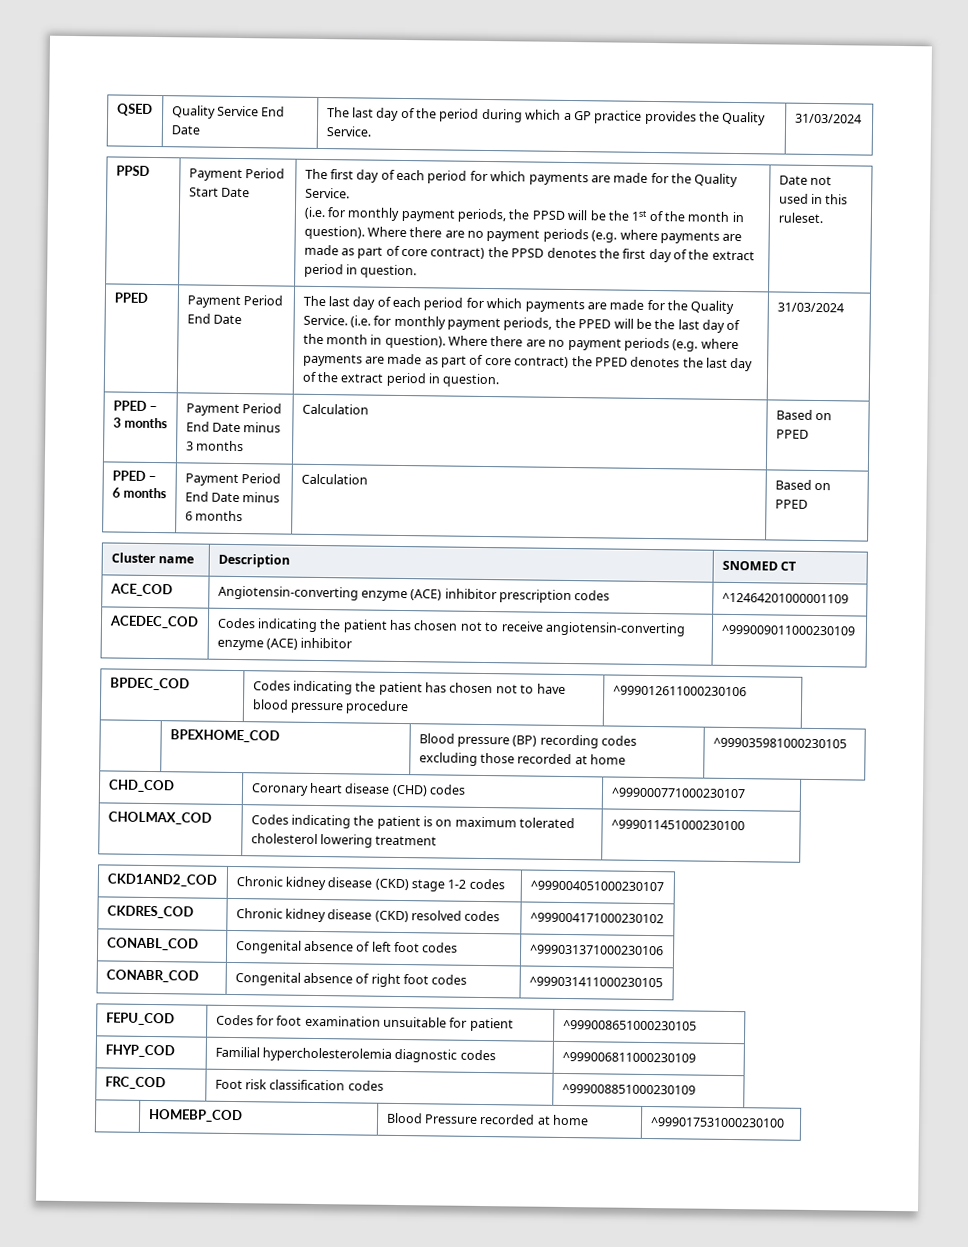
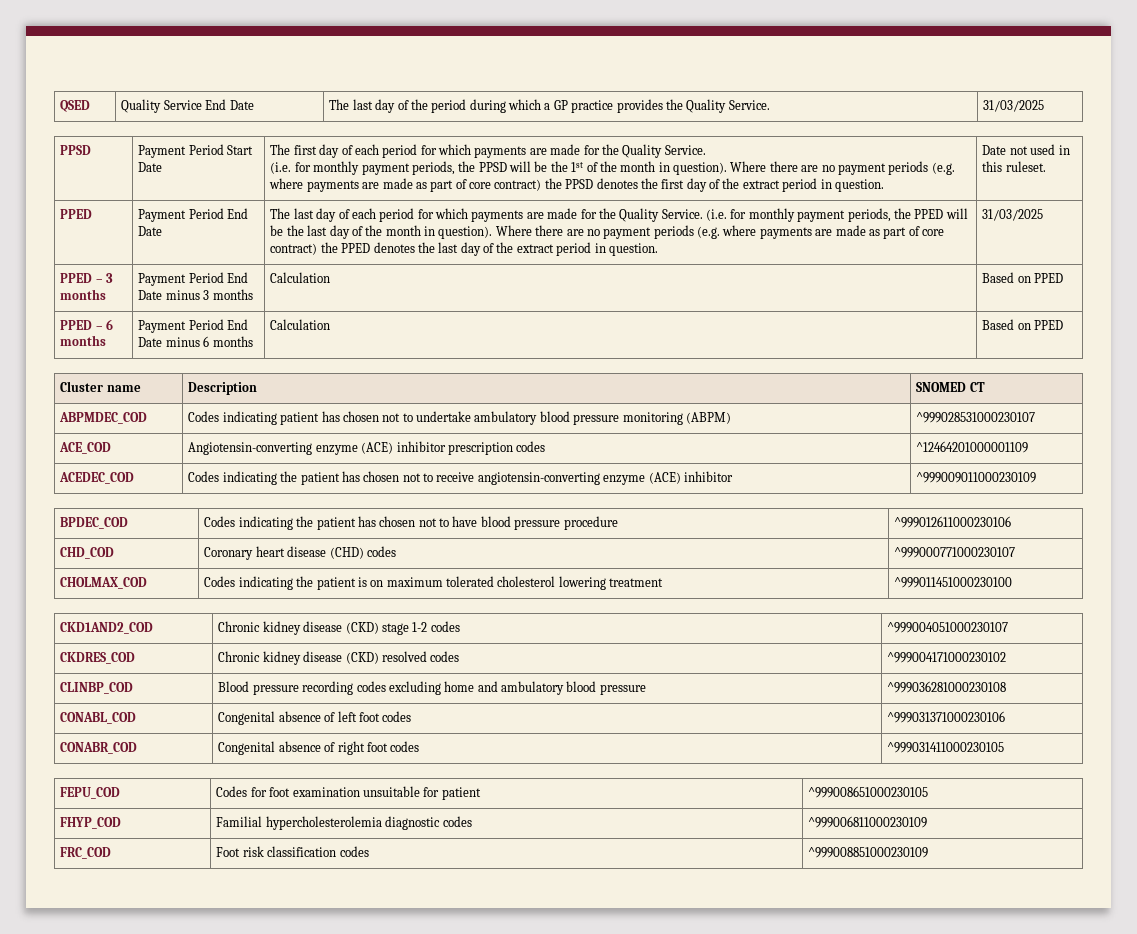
[794,113,862,124] 31/03/2024 -> [983,100,1045,112] 31/03/2025
[776,302,844,313] 31/03/2024 -> [982,209,1044,221] 31/03/2025
(796, 566) none -> [59,412,148,424] [188,411,731,425] [916,412,1036,423] // ABPMDEC_COD | Codes indicating patient has chosen not to undertake ambulatory blood pressure monitoring (ABPM) | ^999028531000230107
[169,729,280,743] [418,733,638,749] [418,752,627,766] [712,737,847,749] // | BPEXHOME_COD | Blood pressure (BP) recording codes excluding those recorded at home | ^999035981000230105 -> (1012, 522) none
(664, 918) none -> [60,682,134,694] [218,681,646,695] [887,681,1007,693] // CLINBP_COD | Blood pressure recording codes excluding home and ambulatory blood pressure | ^999036281000230108
[147,1108,243,1123] [385,1112,590,1126] [649,1117,785,1128] // | HOMEBP_COD | Blood Pressure recorded at home | ^999017531000230100 -> (929, 852) none

